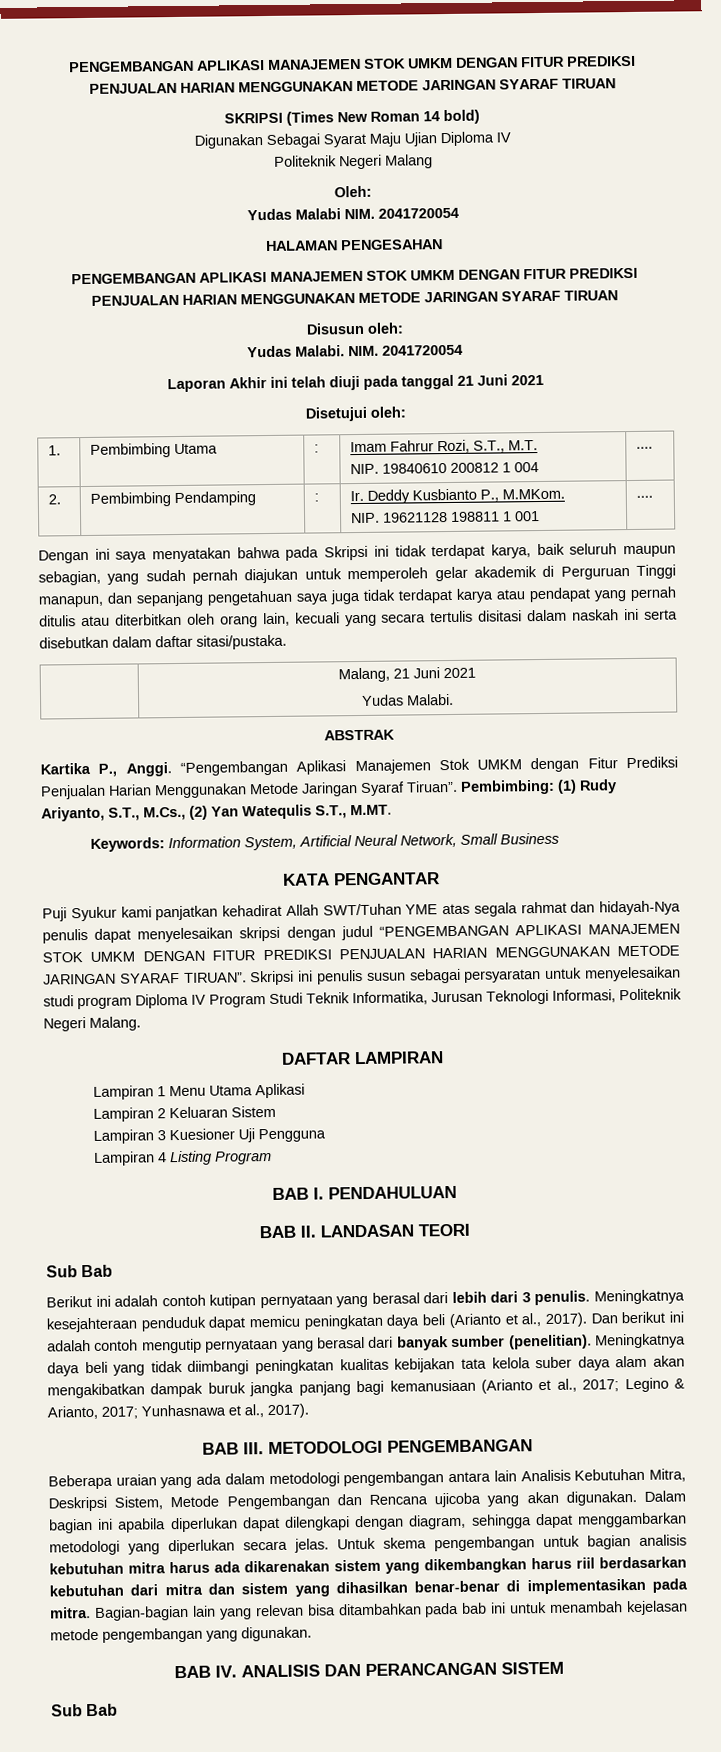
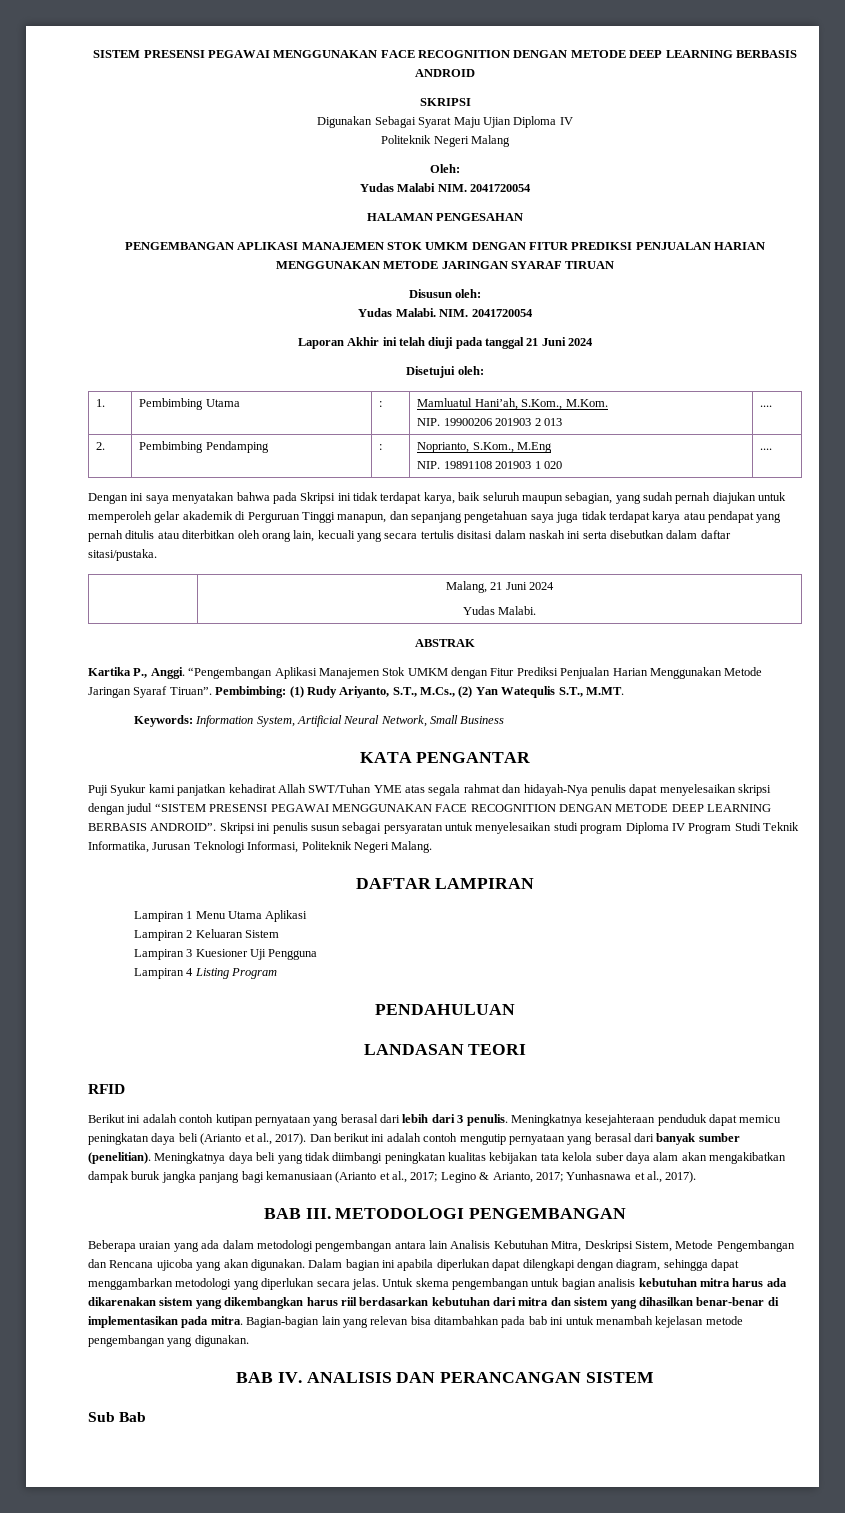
[68,55,636,73] [88,78,616,94] [224,109,480,126] PENGEMBANGAN APLIKASI MANAJEMEN STOK UMKM DENGAN FITUR PREDIKSI PENJUALAN HARIAN MENGGUNAKAN METODE JARINGAN SYARAF TIRUAN // SKRIPSI (Times New Roman 14 bold) -> [93,50,797,58] [415,69,475,77] [419,98,471,106] SISTEM PRESENSI PEGAWAI MENGGUNAKAN FACE RECOGNITION DENGAN METODE DEEP LEARNING BERBASIS ANDROID // SKRIPSI
[510,374,544,386] 2021 -> [568,338,594,346] 2024
[350,439,539,454] [350,462,540,475] Imam Fahrur Rozi, S.T., M.T. // NIP. 19840610 200812 1 004 -> [417,398,608,410] [417,418,562,426] Mamluatul Hani’ah, S.Kom., M.Kom. // NIP. 19900206 201903 2 013
[350,488,566,504] [351,511,541,524] Ir. Deddy Kusbianto P., M.MKom. // NIP. 19621128 198811 1 001 -> [417,442,553,453] [417,461,562,469] Noprianto, S.Kom., M.Eng // NIP. 19891108 201903 1 020
[443,667,476,679] 2021 -> [529,582,555,590] 2024
[378,923,680,937] [42,945,680,963] [43,972,247,985] “PENGEMBANGAN APLIKASI MANAJEMEN STOK UMKM DENGAN FITUR PREDIKSI PENJUALAN HARIAN MENGGUNAKAN METODE JARINGAN SYARAF TIRUAN”. -> [154,803,772,812] [88,823,217,831] “SISTEM PRESENSI PEGAWAI MENGGUNAKAN FACE RECOGNITION DENGAN METODE DEEP LEARNING BERBASIS ANDROID”.
[271,1187,324,1200] BAB I. -> (277, 973) none
[258,1225,316,1239] BAB II. -> (515, 1009) none
[46,1264,114,1278] Sub Bab -> [88,1084,125,1094] RFID

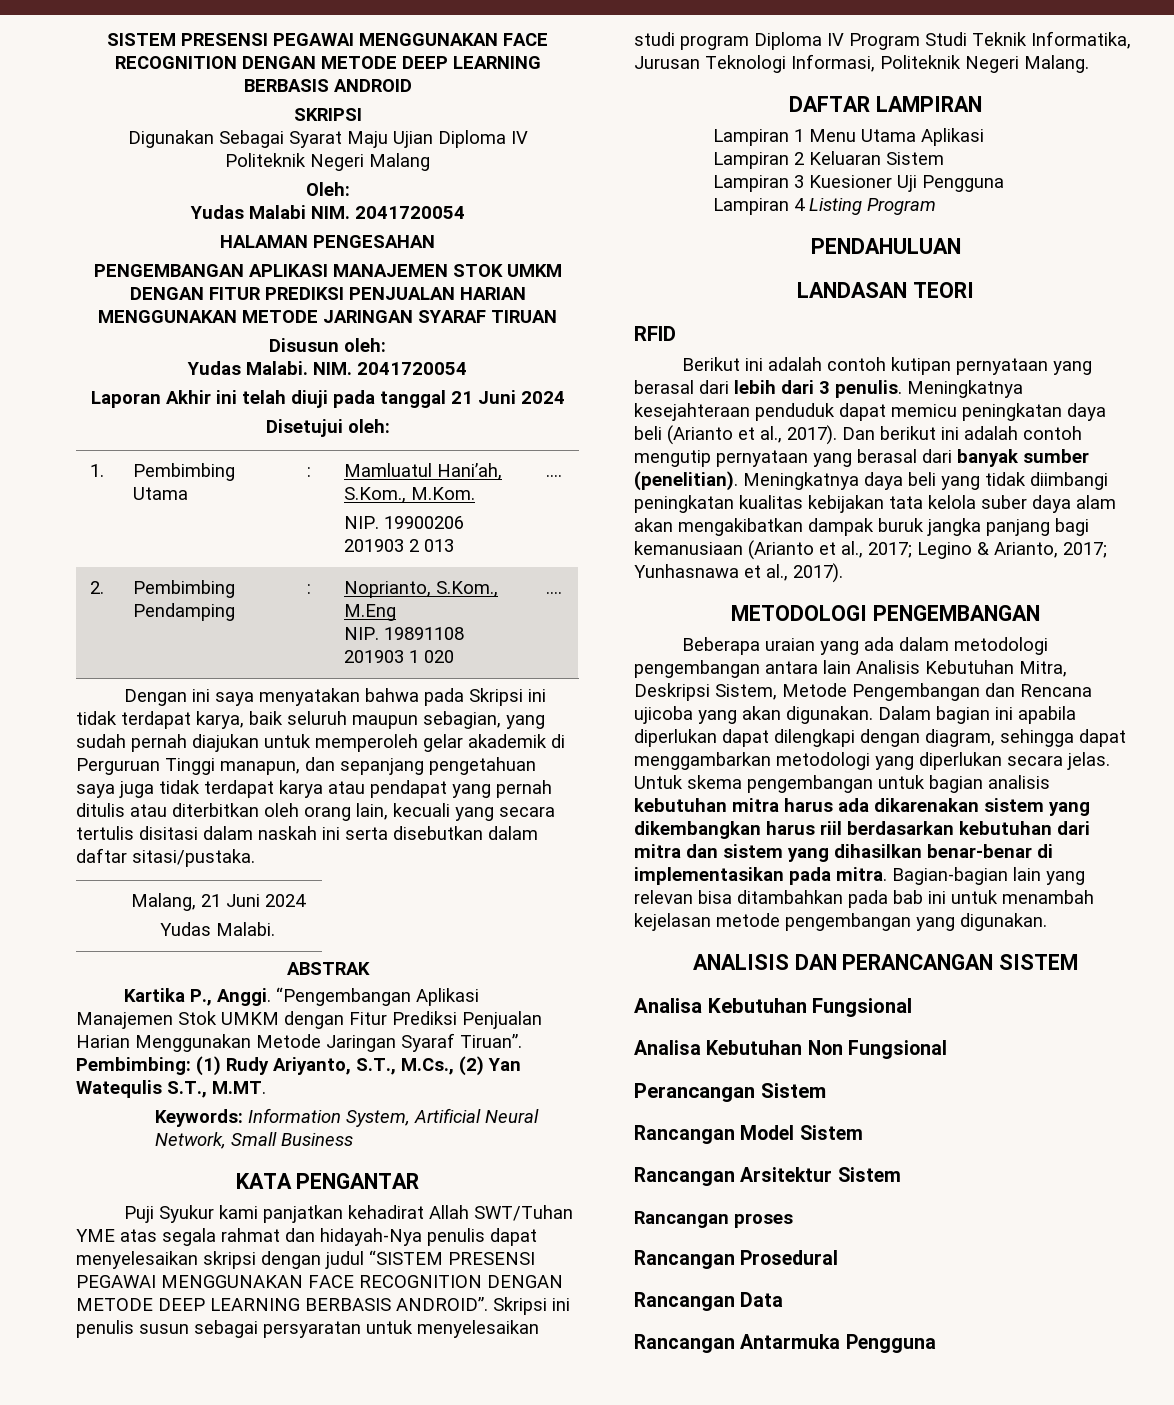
[263,1208,331,1219] BAB III. -> (843, 573) none
[236,1372,302,1383] BAB IV. -> (1047, 922) none
[88,1412,147,1422] Sub Bab -> [634,998,913,1017] [634,1040,947,1059] [634,1083,826,1102] [634,1125,863,1144] [634,1167,901,1186] [634,1211,793,1228] [634,1250,839,1269] [634,1292,784,1311] [634,1334,936,1353] Analisa Kebutuhan Fungsional // Analisa Kebutuhan Non Fungsional // Perancangan Sistem // Rancangan Model Sistem // Rancangan Arsitektur Sistem // Rancangan proses // Rancangan Prosedural // Rancangan Data // Rancangan Antarmuka Pengguna

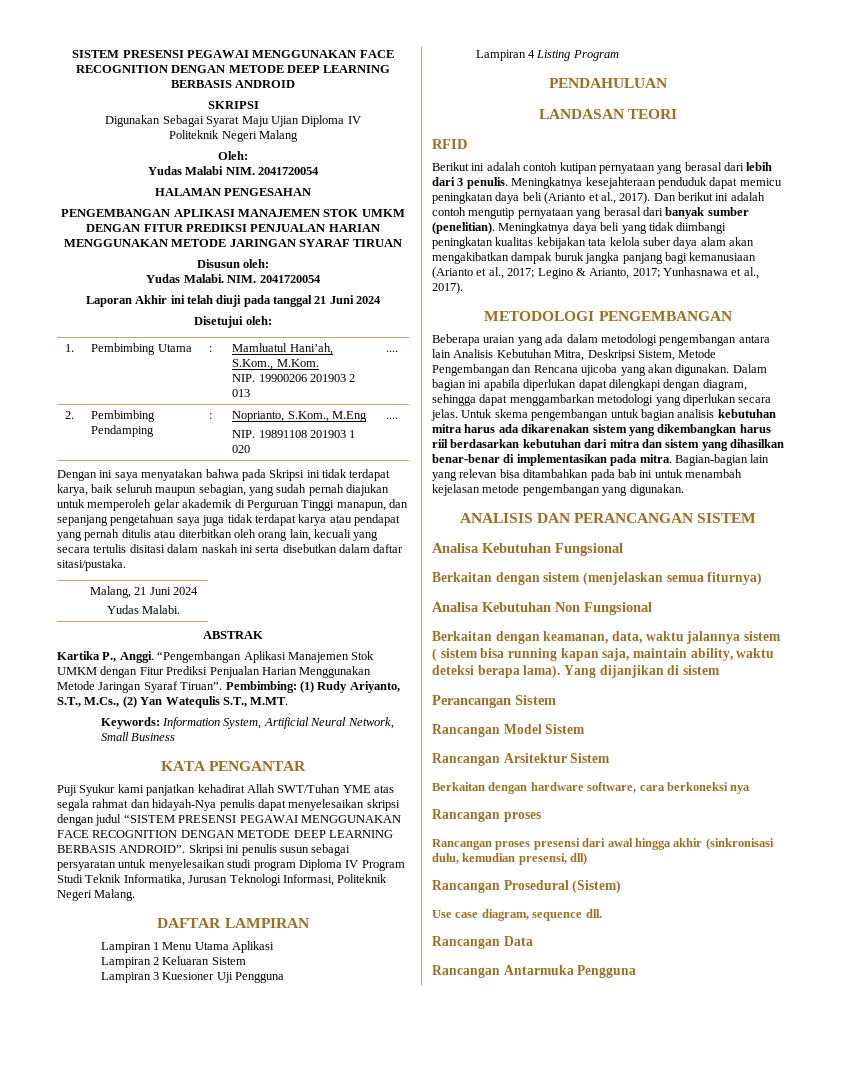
[634,1040,947,1059] Analisa Kebutuhan Non Fungsional -> [432,572,763,585] [432,602,652,615] [432,631,781,644] [432,648,775,661] [432,665,720,678] Berkaitan dengan sistem (menjelaskan semua fiturnya) // Analisa Kebutuhan Non Fungsional // Berkaitan dengan keamanan, data, waktu jalannya sistem ( sistem bisa running kapan saja, maintain ability, waktu deteksi berapa lama). Yang dijanjikan di sistem
[634,1211,793,1228] [634,1250,839,1269] Rancangan proses // Rancangan Prosedural -> [432,782,751,794] [432,809,541,822] [432,838,774,850] [432,853,588,865] [432,880,622,893] [432,909,602,921] Berkaitan dengan hardware software, cara berkoneksi nya // Rancangan proses // Rancangan proses presensi dari awal hingga akhir (sinkronisasi dulu, kemudian presensi, dll) // Rancangan Prosedural (Sistem) // Use case diagram, sequence dll.

